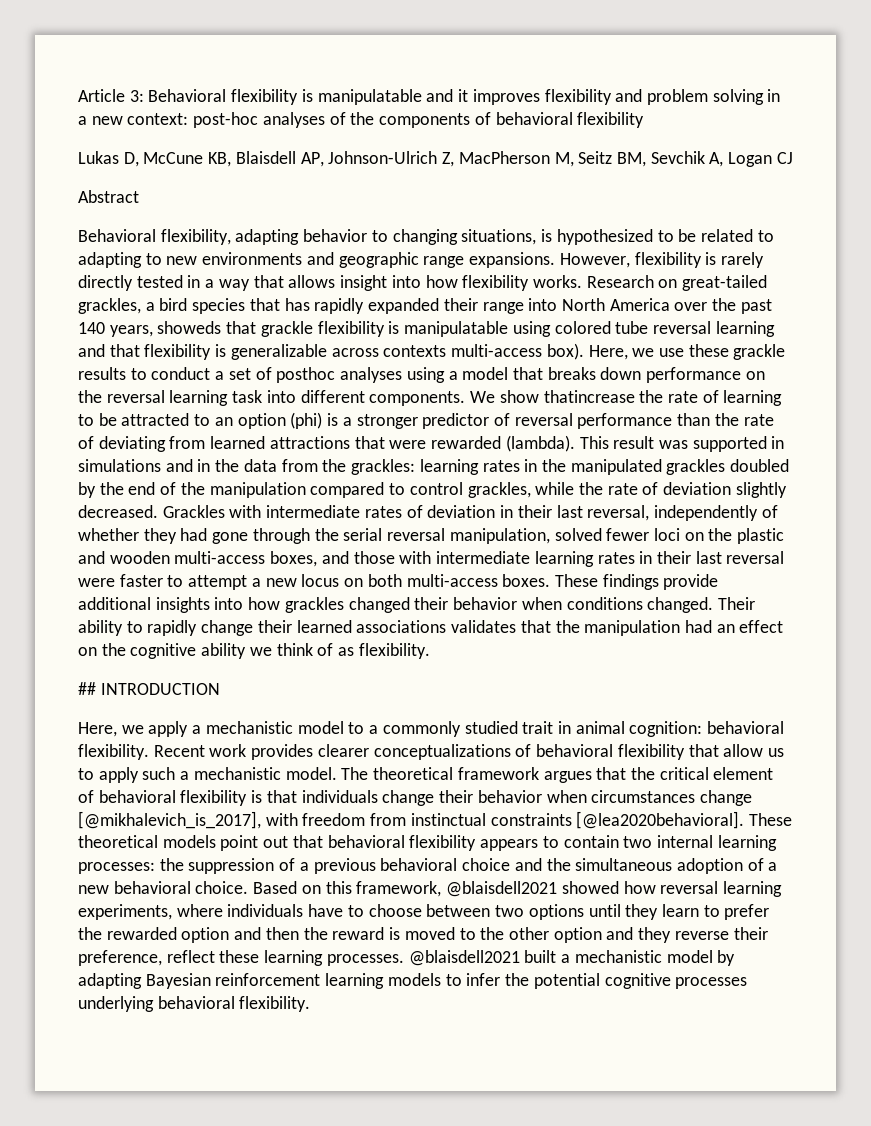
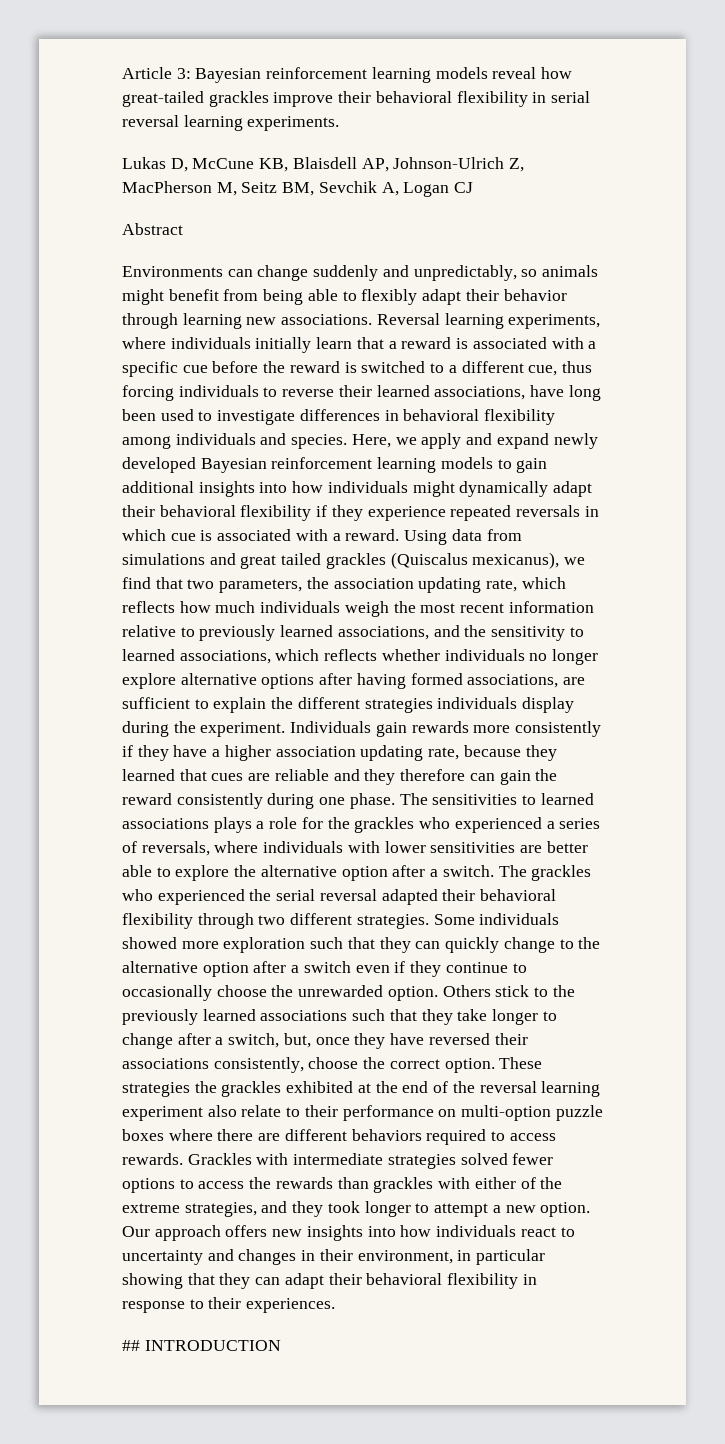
[148,89,781,105] [78,112,645,128] Behavioral flexibility is manipulatable and it improves flexibility and problem solving in a new context: post-hoc analyses of the components of behavioral flexibility -> [195,67,573,83] [122,91,591,107] [122,115,340,131] Bayesian reinforcement learning models reveal how great-tailed grackles improve their behavioral flexibility in serial reversal learning experiments.
[78,229,774,245] [78,252,764,268] [78,275,768,291] [78,298,772,314] [78,321,775,337] [78,343,786,360] [78,367,765,383] [78,390,783,406] [78,412,774,429] [78,435,785,452] [78,459,790,475] [78,482,787,498] [78,505,778,521] [78,528,785,544] [78,551,785,567] [78,574,719,590] [78,597,755,613] [78,620,784,636] [78,643,430,659] [78,682,220,695] [78,721,785,737] [78,744,784,760] [78,767,774,783] [78,790,752,806] [78,811,793,829] [78,835,777,851] [78,858,778,874] [78,881,782,897] [78,904,770,920] [78,927,768,943] [78,950,736,966] [78,973,142,989] Behavioral flexibility, adapting behavior to changing situations, is hypothesized to be related to adapting to new environments and geographic range expansions. However, flexibility is rarely directly tested in a way that allows insight into how flexibility works. Research on great-tailed grackles, a bird species that has rapidly expanded their range into North America over the past 140 years, showeds that grackle flexibility is manipulatable using colored tube reversal learning and that flexibility is generalizable across contexts multi-access box). Here, we use these grackle results to conduct a set of posthoc analyses using a model that breaks down performance on the reversal learning task into different components. We show thatincrease the rate of learning to be attracted to an option (phi) is a stronger predictor of reversal performance than the rate of deviating from learned attractions that were rewarded (lambda). This result was supported in simulations and in the data from the grackles: learning rates in the manipulated grackles doubled by the end of the manipulation compared to control grackles, while the rate of deviation slightly decreased. Grackles with intermediate rates of deviation in their last reversal, independently of whether they had gone through the serial reversal manipulation, solved fewer loci on the plastic and wooden multi-access boxes, and those with intermediate learning rates in their last reversal were faster to attempt a new locus on both multi-access boxes. These findings provide additional insights into how grackles changed their behavior when conditions changed. Their ability to rapidly change their learned associations validates that the manipulation had an effect on the cognitive ability we think of as flexibility. // ## INTRODUCTION // Here, we apply a mechanistic model to a commonly studied trait in animal cognition: behavioral flexibility. Recent work provides clearer conceptualizations of behavioral flexibility that allow us to apply such a mechanistic model. The theoretical framework argues that the critical element of behavioral flexibility is that individuals change their behavior when circumstances change [@mikhalevich_is_2017], with freedom from instinctual constraints [@lea2020behavioral]. These theoretical models point out that behavioral flexibility appears to contain two internal learning processes: the suppression of a previous behavioral choice and the simultaneous adoption of a new behavioral choice. Based on this framework, @blaisdell2021 showed how reversal learning experiments, where individuals have to choose between two options until they learn to prefer the rewarded option and then the reward is moved to the other option and they reverse their preference, reflect these learning processes. @blaisdell2021 built a mechanistic model by adapting -> [122,265,599,281] [122,289,567,305] [122,313,601,329] [122,337,597,353] [122,361,592,377] [122,385,601,401] [122,409,556,425] [122,433,598,449] [122,457,196,473] Environments can change suddenly and unpredictably, so animals might benefit from being able to flexibly adapt their behavior through learning new associations. Reversal learning experiments, where individuals initially learn that a reward is associated with a specific cue before the reward is switched to a different cue, thus forcing individuals to reverse their learned associations, have long been used to investigate differences in behavioral flexibility among individuals and species. Here, we apply and expand newly developed
[466,973,748,989] [78,996,311,1012] infer the potential cognitive processes underlying behavioral flexibility. -> [516,458,548,473] [122,481,593,497] [122,505,599,521] [122,529,522,545] [122,552,586,569] [122,577,566,593] [122,601,594,617] [122,625,584,641] [122,649,599,665] [122,673,586,689] [122,697,575,713] [122,721,602,737] [122,745,557,761] [122,769,558,785] [122,793,594,809] [122,817,601,833] [122,841,588,856] [122,865,592,881] [122,889,557,905] [122,913,560,929] [122,937,601,953] [122,961,527,977] [122,985,575,1001] [122,1009,557,1025] [122,1033,528,1049] [122,1057,543,1073] [122,1081,601,1097] [122,1105,603,1121] [122,1129,556,1145] [122,1153,554,1169] [122,1177,563,1193] [122,1201,591,1217] [122,1225,575,1241] [122,1249,546,1265] [122,1273,537,1289] [122,1297,336,1313] [122,1340,281,1351] gain additional insights into how individuals might dynamically adapt their behavioral flexibility if they experience repeated reversals in which cue is associated with a reward. Using data from simulations and great tailed grackles (Quiscalus mexicanus), we find that two parameters, the association updating rate, which reflects how much individuals weigh the most recent information relative to previously learned associations, and the sensitivity to learned associations, which reflects whether individuals no longer explore alternative options after having formed associations, are sufficient to explain the different strategies individuals display during the experiment. Individuals gain rewards more consistently if they have a higher association updating rate, because they learned that cues are reliable and they therefore can gain the reward consistently during one phase. The sensitivities to learned associations plays a role for the grackles who experienced a series of reversals, where individuals with lower sensitivities are better able to explore the alternative option after a switch. The grackles who experienced the serial reversal adapted their behavioral flexibility through two different strategies. Some individuals showed more exploration such that they can quickly change to the alternative option after a switch even if they continue to occasionally choose the unrewarded option. Others stick to the previously learned associations such that they take longer to change after a switch, but, once they have reversed their associations consistently, choose the correct option. These strategies the grackles exhibited at the end of the reversal learning experiment also relate to their performance on multi-option puzzle boxes where there are different behaviors required to access rewards. Grackles with intermediate strategies solved fewer options to access the rewards than grackles with either of the extreme strategies, and they took longer to attempt a new option. Our approach offers new insights into how individuals react to uncertainty and changes in their environment, in particular showing that they can adapt their behavioral flexibility in response to their experiences. // ## INTRODUCTION

